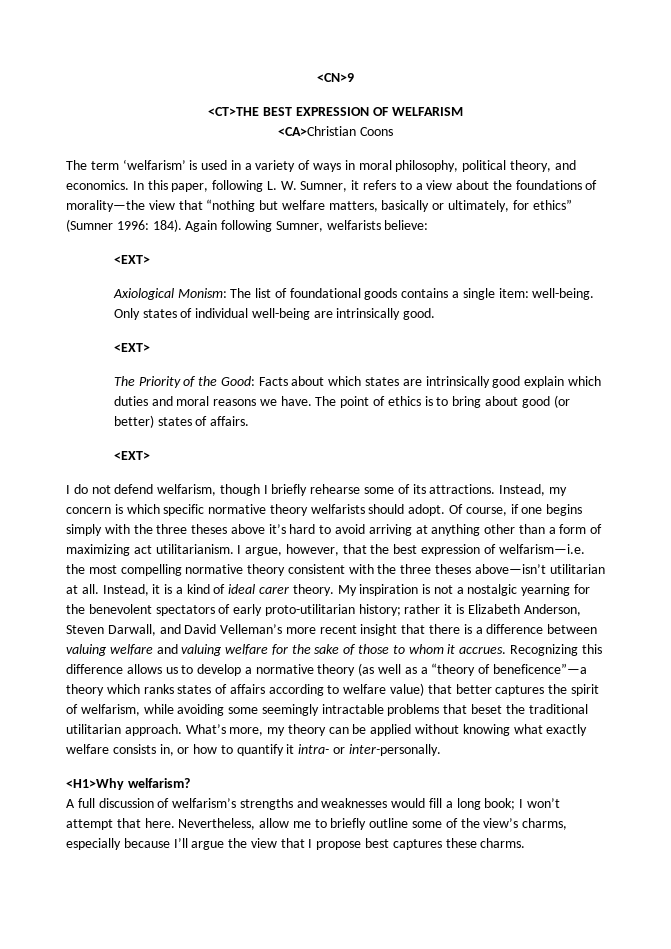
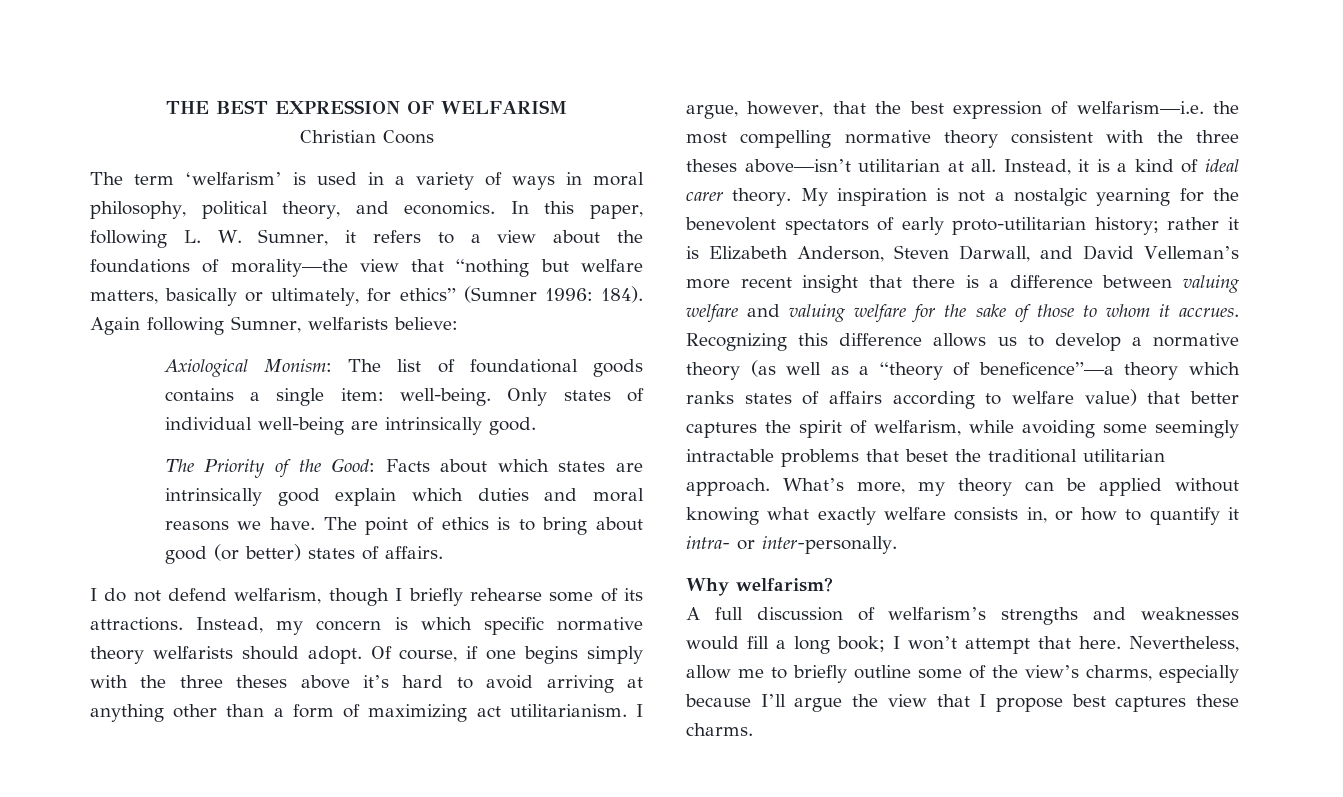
[317,73,354,82] [208,107,260,116] <CN>9 // <CT>THE -> [166,101,210,114] THE
[278,126,357,136] <CA>Christian -> [299,130,376,143] Christian
[113,255,150,264] // <EXT> -> (458, 323) none
[113,343,150,352] // <EXT> -> (536, 426) none
[113,451,150,460] // <EXT> -> (443, 552) none
[66,778,124,790] <H1>Why -> [686,578,729,596] Why

